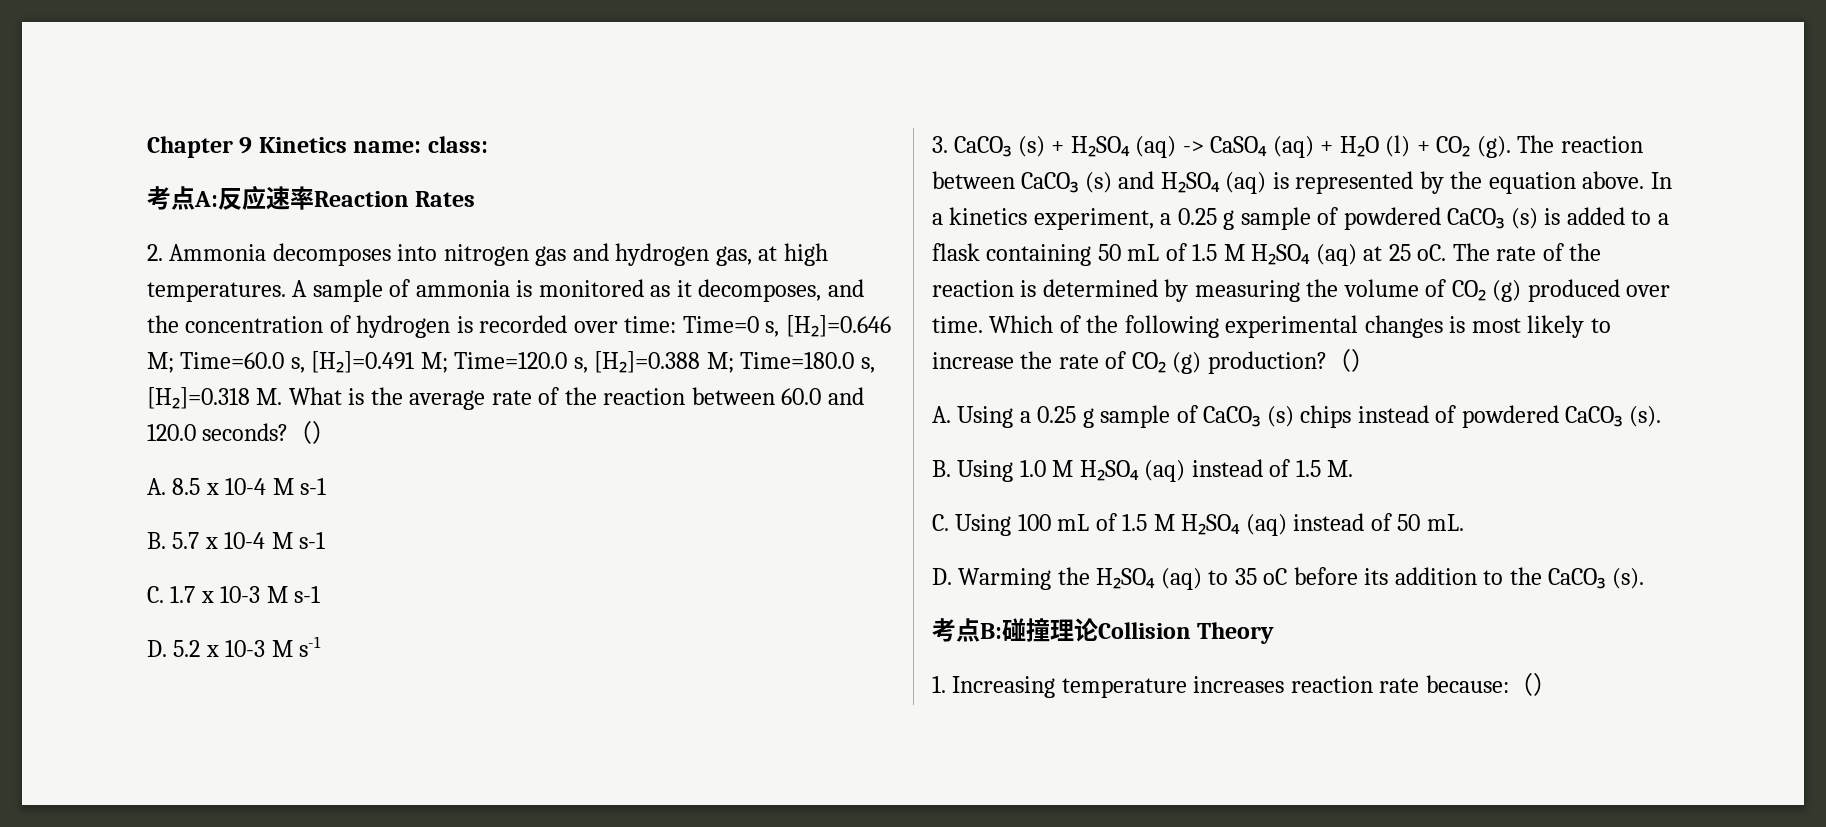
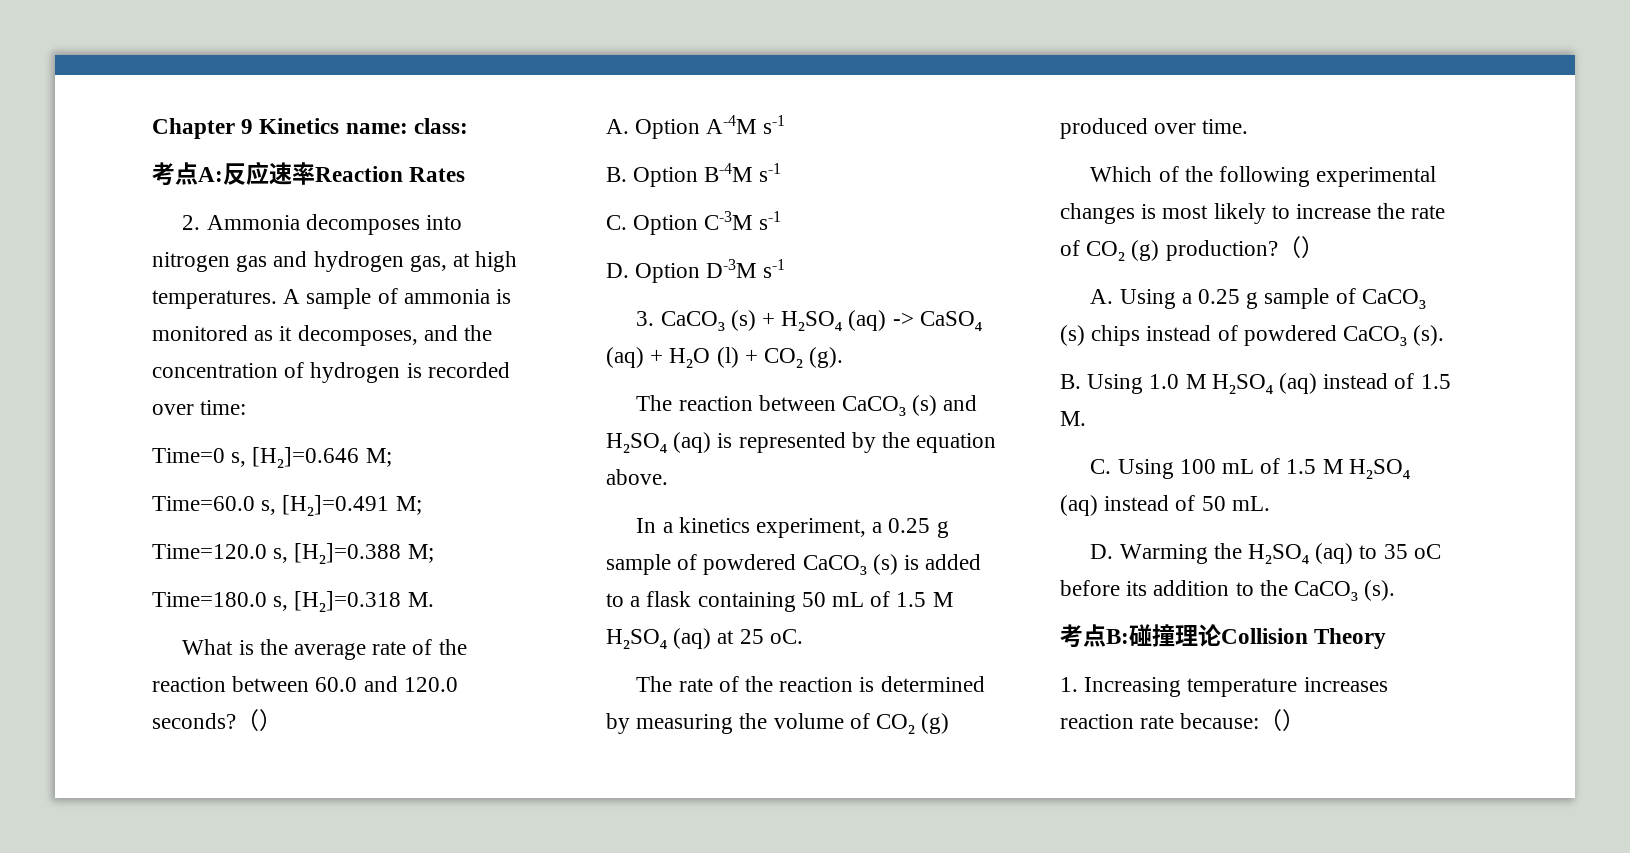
(677, 324) none -> (247, 407) //
(174, 362) none -> (392, 457) //
(448, 362) none -> (422, 505) //
(734, 362) none -> (434, 553) //
(283, 396) none -> (434, 599) //
[172,478,327,495] [147,532,326,549] [147,586,321,603] [147,640,293,657] 8.5 x 10-4 M s-1 // B. 5.7 x 10-4 M s-1 // C. 1.7 x 10-3 M s-1 // D. 5.2 x 10-3 M -> [635,115,785,139] [606,163,781,187] [606,211,781,235] [606,259,757,283] Option A-4M s-1 // B. Option B-4M s-1 // C. Option C-3M s-1 // D. Option D-3M
(1511, 146) none -> (844, 357) //
(1645, 180) none -> (668, 477) //
(1447, 252) none -> (803, 636) //
(983, 324) none -> (1249, 126) //

